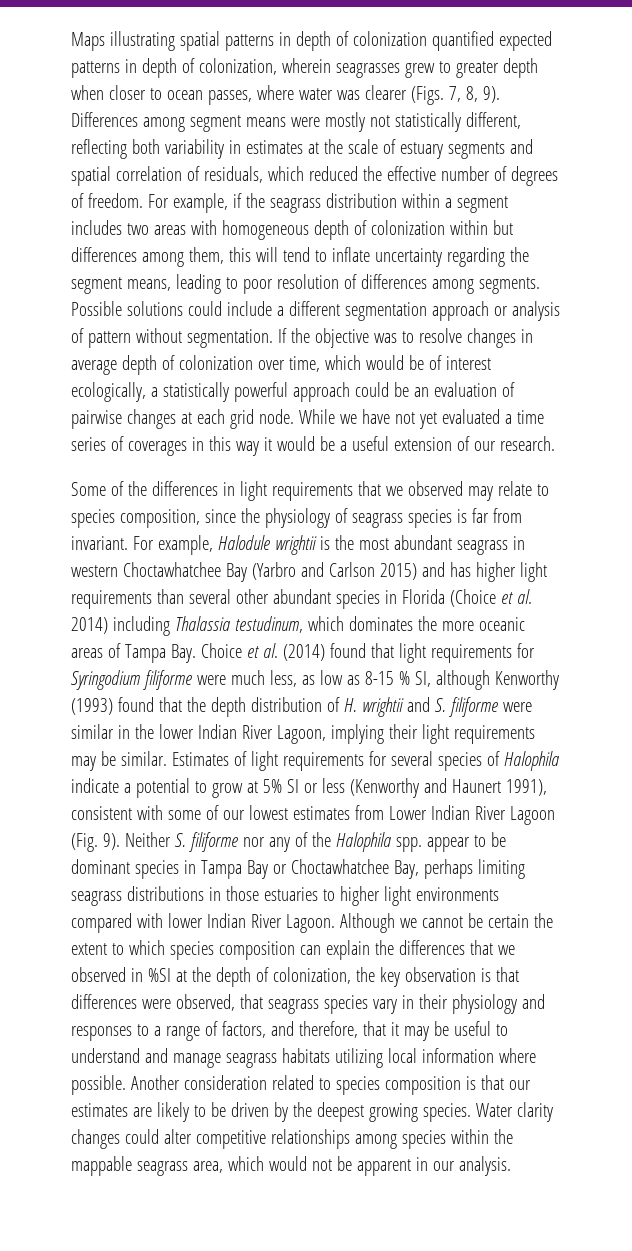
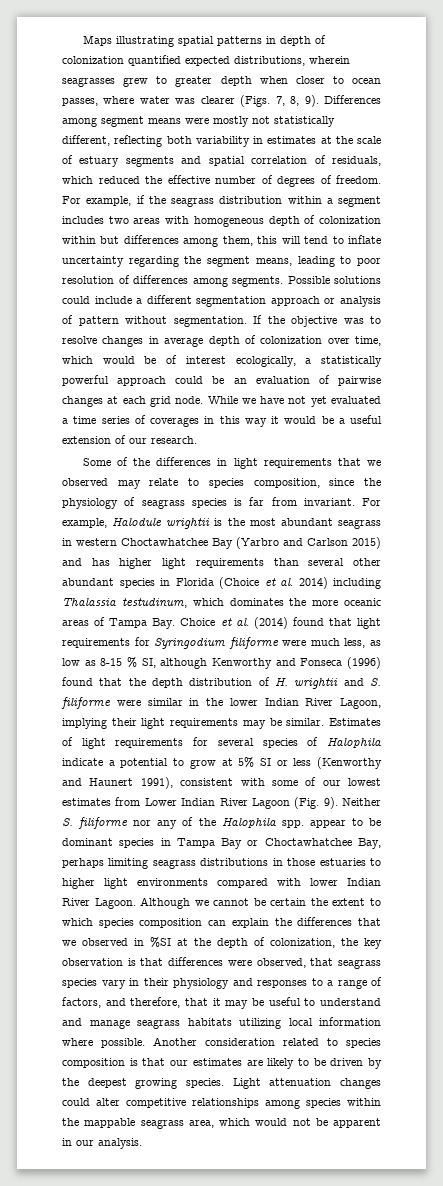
[71,58,277,78] patterns in depth of colonization, -> [234,56,305,66] distributions,
[71,698,113,715] (1993) -> [275,657,381,669] and Fonseca (1996)
[475,1102,553,1122] Water clarity -> [232,1078,332,1089] Light attenuation

